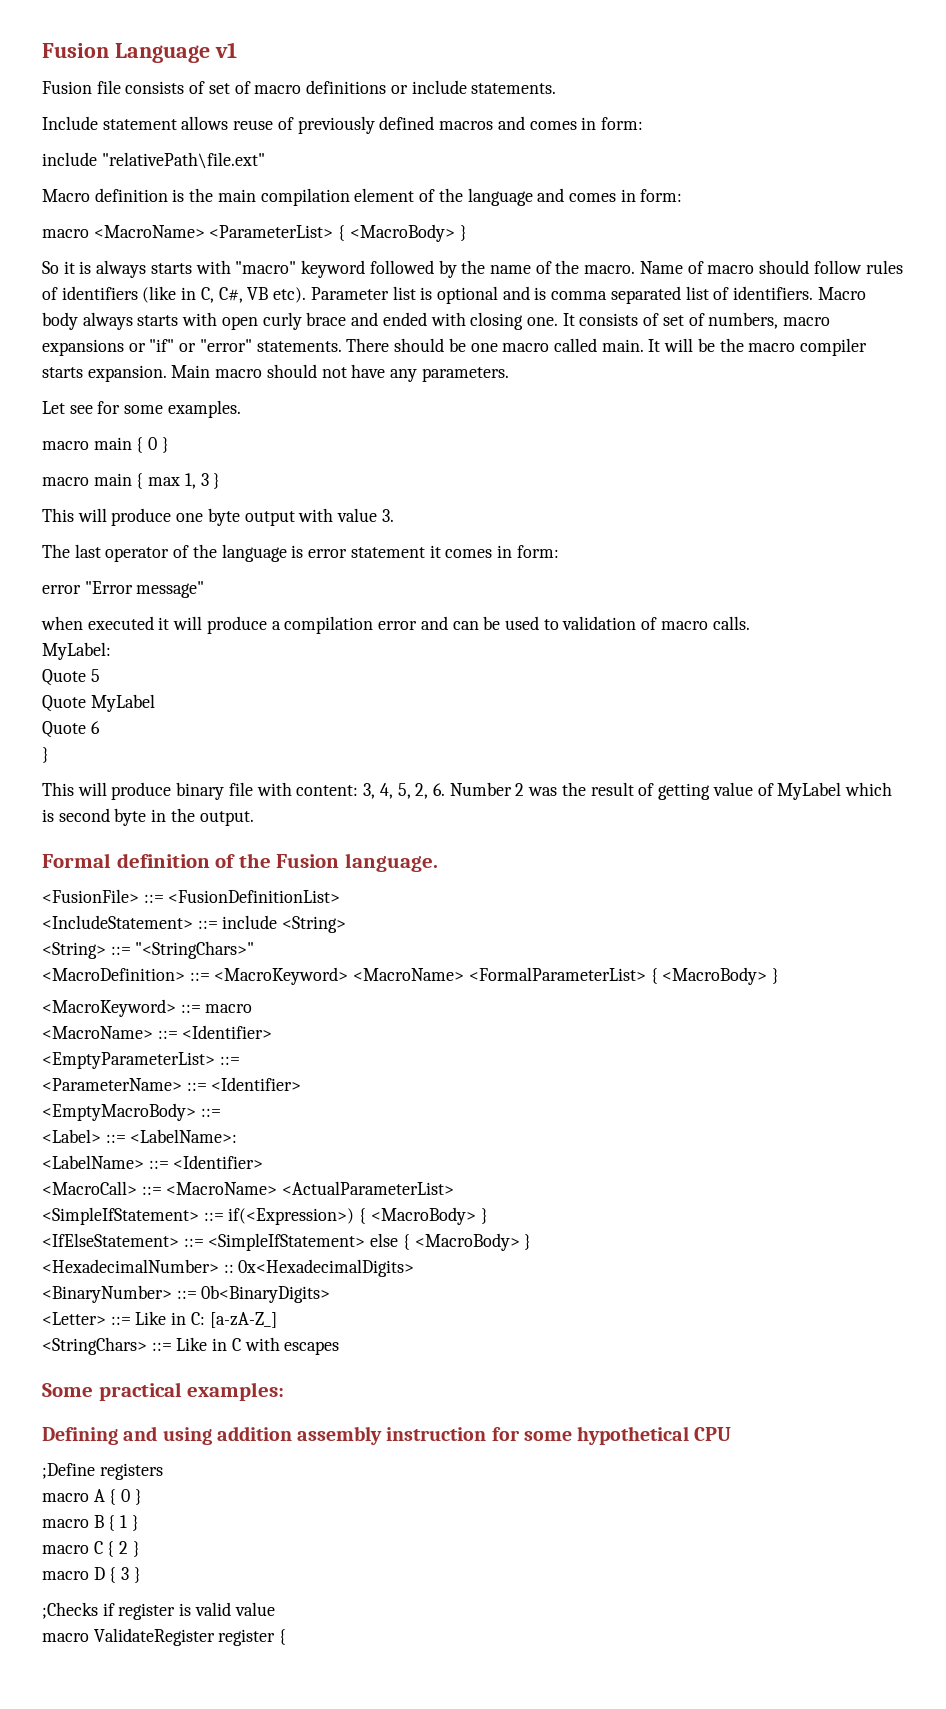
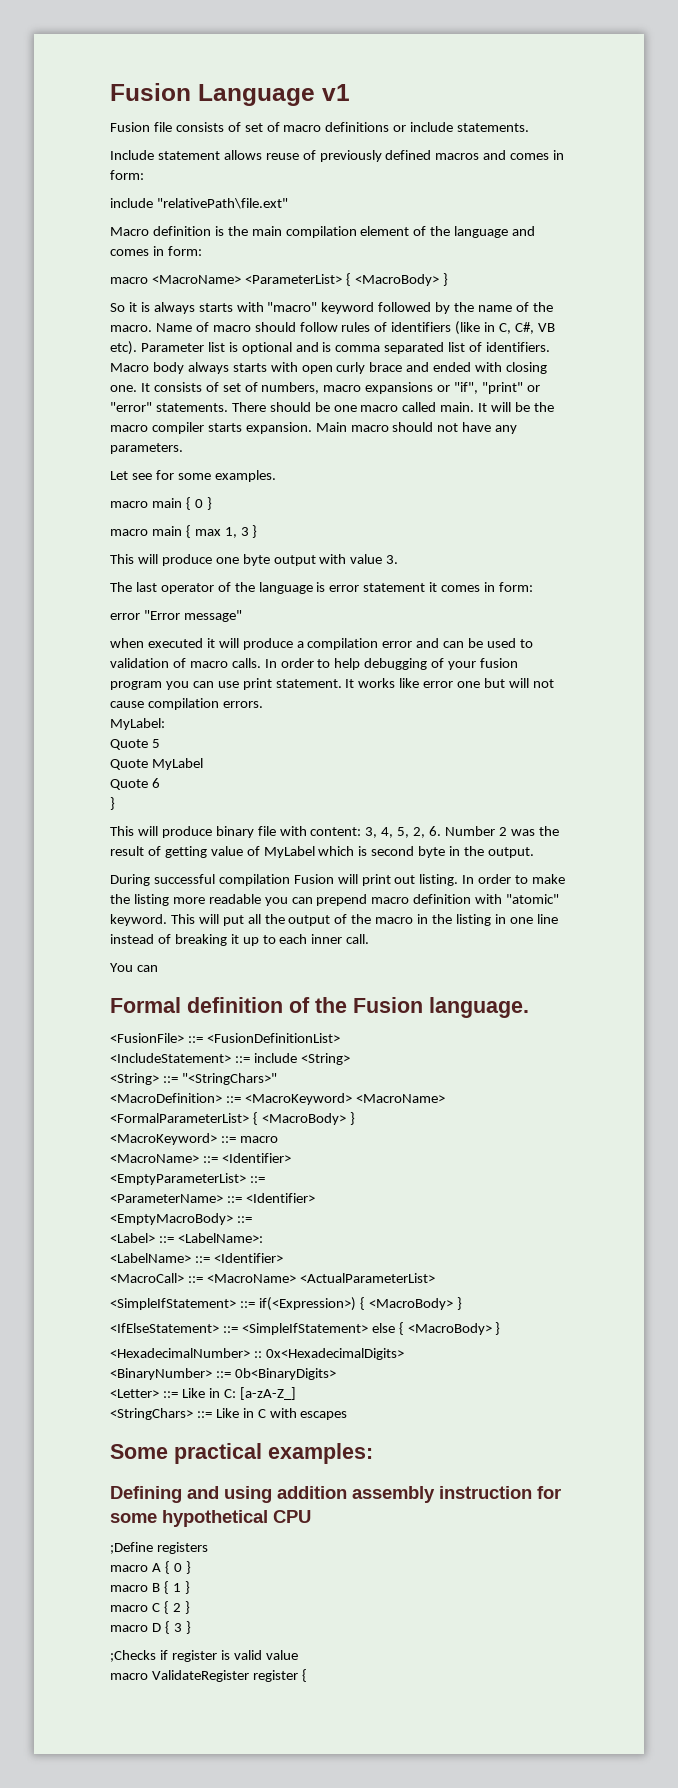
[149,339,175,352] "if" -> [454,382,524,394] "if", "print"
(750, 623) none -> [264,658,519,670] [110,678,554,690] [110,698,263,710] In order to help debugging of your fusion program you can use print statement. It works like error one but will not cause compilation errors.
(254, 818) none -> [110,874,566,886] [110,894,560,906] [110,914,558,926] [110,934,370,946] [110,963,158,972] // During successful compilation Fusion will print out listing. In order to make the listing more readable you can prepend macro definition with "atomic" keyword. This will put all the output of the macro in the listing in one line instead of breaking it up to each inner call. // You can

